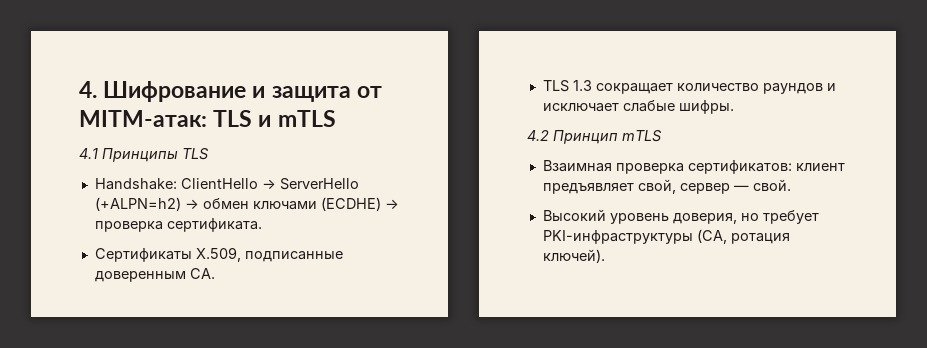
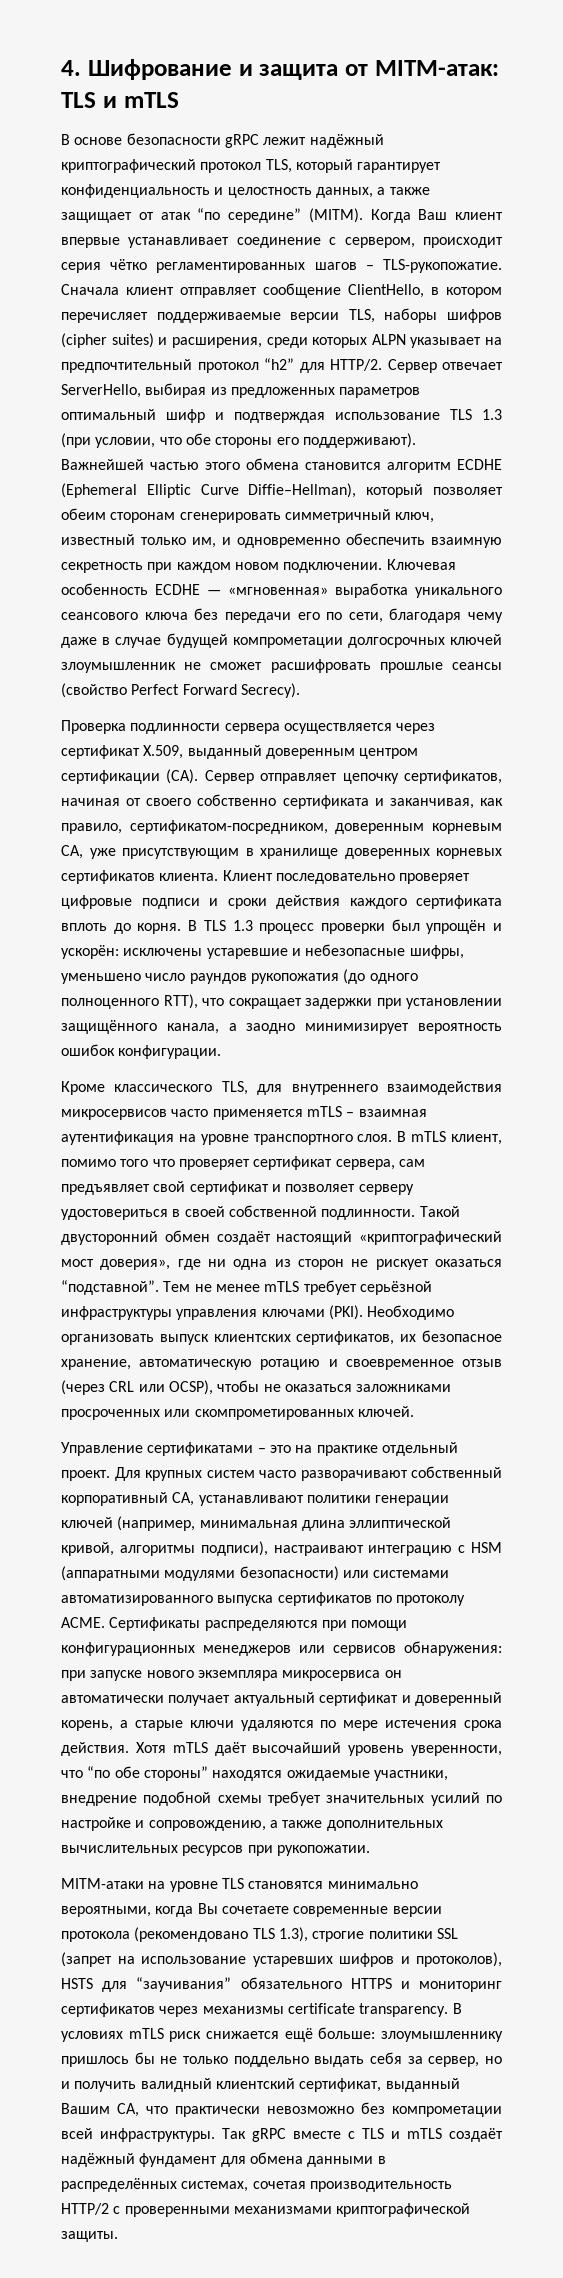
[79,148,209,162] [94,178,359,190] [94,197,399,211] [94,218,262,232] [94,247,343,262] [94,268,215,282] [542,80,836,94] [542,100,734,114] [527,130,662,144] [542,160,845,174] [542,179,791,194] [542,209,819,224] [542,229,790,244] [542,249,605,263] 4.1 Принципы TLS // Handshake: ClientHello → ServerHello (+ALPN=h2) → обмен ключами (ECDHE) → проверка сертификата. // Сертификаты X.509, подписанные доверенным CA. // TLS 1.3 сокращает количество раундов и исключает слабые шифры. // 4.2 Принцип mTLS // Взаимная проверка сертификатов: клиент предъявляет свой, сервер — свой. // Высокий уровень доверия, но требует PKI-инфраструктуры (CA, ротация ключей). -> [61,133,384,148] [61,159,442,173] [61,184,430,198] [61,208,503,223] [61,237,504,248] [61,259,502,273] [61,283,502,298] [61,308,503,323] [61,333,502,348] [61,358,503,373] [61,383,421,398] [61,409,502,423] [61,433,416,448] [61,458,502,473] [61,483,504,498] [61,508,435,523] [61,533,502,548] [61,559,456,573] [61,583,502,598] [61,608,503,623] [61,633,503,648] [61,659,502,673] [61,683,300,698] [61,720,436,734] [61,745,419,759] [61,769,503,784] [61,794,504,809] [61,820,503,834] [61,845,502,859] [61,870,471,884] [61,895,502,909] [61,919,502,934] [61,944,464,959] [61,969,418,984] [61,994,502,1009] [61,1020,503,1034] [61,1044,222,1059] [61,1081,503,1095] [61,1106,427,1120] [61,1131,502,1145] [61,1156,425,1170] [61,1181,414,1195] [61,1205,460,1220] [61,1230,502,1245] [61,1259,502,1270] [61,1280,432,1295] [61,1305,455,1320] [61,1330,503,1345] [61,1359,502,1370] [61,1380,452,1395] [61,1406,414,1420] [61,1442,458,1456] [61,1466,502,1481] [61,1492,450,1506] [61,1516,452,1531] [61,1541,502,1556] [61,1566,450,1581] [61,1592,466,1606] [61,1617,408,1631] [61,1641,502,1656] [61,1670,402,1681] [61,1692,503,1706] [61,1720,502,1731] [61,1742,502,1756] [61,1766,448,1781] [61,1791,502,1806] [61,1817,443,1831] [61,1845,370,1856] [61,1878,418,1892] [61,1903,442,1917] [61,1927,458,1942] [61,1952,502,1967] [61,1977,503,1992] [61,2003,462,2017] [61,2027,504,2042] [61,2052,503,2067] [61,2078,460,2092] [61,2102,502,2117] [61,2128,503,2142] [61,2152,386,2167] [61,2178,452,2192] [61,2203,471,2217] [61,2231,118,2242] В основе безопасности gRPC лежит надёжный криптографический протокол TLS, который гарантирует конфиденциальность и целостность данных, а также защищает от атак “по середине” (MITM). Когда Ваш клиент впервые устанавливает соединение с сервером, происходит серия чётко регламентированных шагов – TLS-рукопожатие. Сначала клиент отправляет сообщение ClientHello, в котором перечисляет поддерживаемые версии TLS, наборы шифров (cipher suites) и расширения, среди которых ALPN указывает на предпочтительный протокол “h2” для HTTP/2. Сервер отвечает ServerHello, выбирая из предложенных параметров оптимальный шифр и подтверждая использование TLS 1.3 (при условии, что обе стороны его поддерживают). Важнейшей частью этого обмена становится алгоритм ECDHE (Ephemeral Elliptic Curve Diffie–Hellman), который позволяет обеим сторонам сгенерировать симметричный ключ, известный только им, и одновременно обеспечить взаимную секретность при каждом новом подключении. Ключевая особенность ECDHE — «мгновенная» выработка уникального сеансового ключа без передачи его по сети, благодаря чему даже в случае будущей компрометации долгосрочных ключей злоумышленник не сможет расшифровать прошлые сеансы (свойство Perfect Forward Secrecy). // Проверка подлинности сервера осуществляется через сертификат X.509, выданный доверенным центром сертификации (CA). Сервер отправляет цепочку сертификатов, начиная от своего собственно сертификата и заканчивая, как правило, сертификатом-посредником, доверенным корневым CA, уже присутствующим в хранилище доверенных корневых сертификатов клиента. Клиент последовательно проверяет цифровые подписи и сроки действия каждого сертификата вплоть до корня. В TLS 1.3 процесс проверки был упрощён и ускорён: исключены устаревшие и небезопасные шифры, уменьшено число раундов рукопожатия (до одного полноценного RTT), что сокращает задержки при установлении защищённого канала, а заодно минимизирует вероятность ошибок конфигурации. // Кроме классического TLS, для внутреннего взаимодействия микросервисов часто применяется mTLS – взаимная аутентификация на уровне транспортного слоя. В mTLS клиент, помимо того что проверяет сертификат сервера, сам предъявляет свой сертификат и позволяет серверу удостовериться в своей собственной подлинности. Такой двусторонний обмен создаёт настоящий «криптографический мост доверия», где ни одна из сторон не рискует оказаться “подставной”. Тем не менее mTLS требует серьёзной инфраструктуры управления ключами (PKI). Необходимо организовать выпуск клиентских сертификатов, их безопасное хранение, автоматическую ротацию и своевременное отзыв (через CRL или OCSP), чтобы не оказаться заложниками просроченных или скомпрометированных ключей. // Управление сертификатами – это на практике отдельный проект. Для крупных систем часто разворачивают собственный корпоративный CA, устанавливают политики генерации ключей (например, минимальная длина эллиптической кривой, алгоритмы подписи), настраивают интеграцию с HSM (аппаратными модулями безопасности) или системами автоматизированного выпуска сертификатов по протоколу ACME. Сертификаты распределяются при помощи конфигурационных менеджеров или сервисов обнаружения: при запуске нового экземпляра микросервиса он автоматически получает актуальный сертификат и доверенный корень, а старые ключи удаляются по мере истечения срока действия. Хотя mTLS даёт высочайший уровень уверенности, что “по обе стороны” находятся ожидаемые участники, внедрение подобной схемы требует значительных усилий по настройке и сопровождению, а также дополнительных вычислительных ресурсов при рукопожатии. // MITM-атаки на уровне TLS становятся минимально вероятными, когда Вы сочетаете современные версии протокола (рекомендовано TLS 1.3), строгие политики SSL (запрет на использование устаревших шифров и протоколов), HSTS для “заучивания” обязательного HTTPS и мониторинг сертификатов через механизмы certificate transparency. В условиях mTLS риск снижается ещё больше: злоумышленнику пришлось бы не только поддельно выдать себя за сервер, но и получить валидный клиентский сертификат, выданный Вашим CA, что практически невозможно без компрометации всей инфраструктуры. Так gRPC вместе с TLS и mTLS создаёт надёжный фундамент для обмена данными в распределённых системах, сочетая производительность HTTP/2 с проверенными механизмами криптографической защиты.

